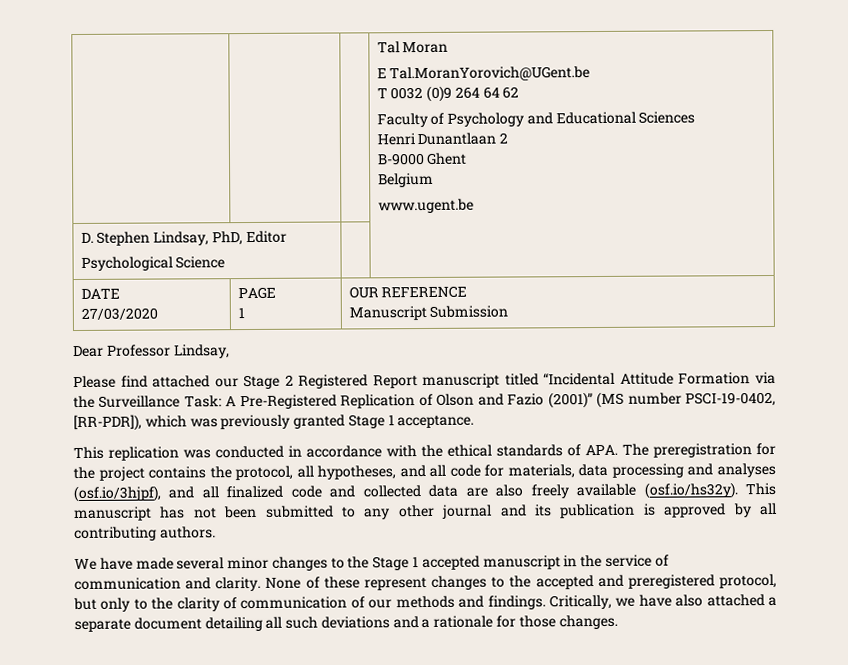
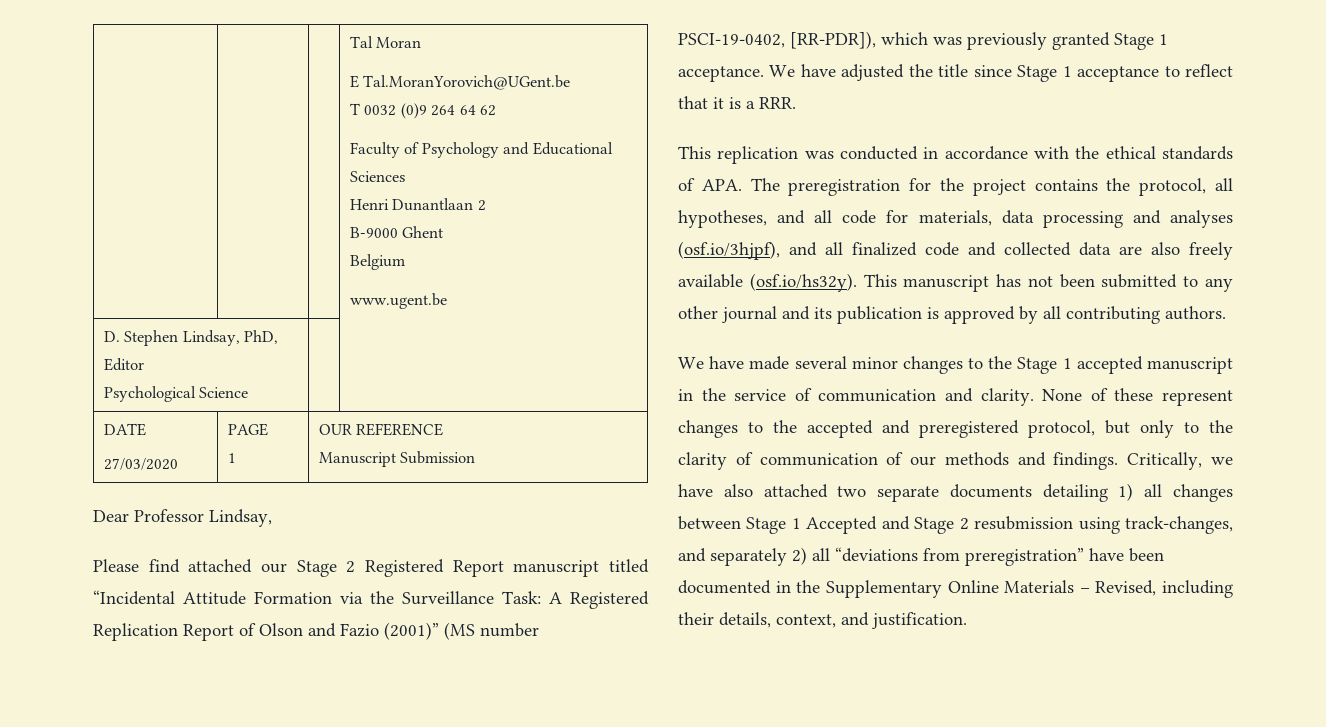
[239,394,416,410] Pre-Registered Replication -> [570,591,649,609] [93,623,234,641] Registered Replication Report
(475, 421) none -> [769,64,1233,82] [678,96,796,109] We have adjusted the title since Stage 1 acceptance to reflect that it is a RRR.
[767,596,777,607] [74,614,618,633] a separate document detailing all such deviations and a rationale for those changes. -> [837,483,1233,502] [678,516,1233,534] [678,547,1164,566] [678,580,1233,598] [678,612,967,629] two separate documents detailing 1) all changes between Stage 1 Accepted and Stage 2 resubmission using track-changes, and separately 2) all “deviations from preregistration” have been documented in the Supplementary Online Materials – Revised, including their details, context, and justification.

